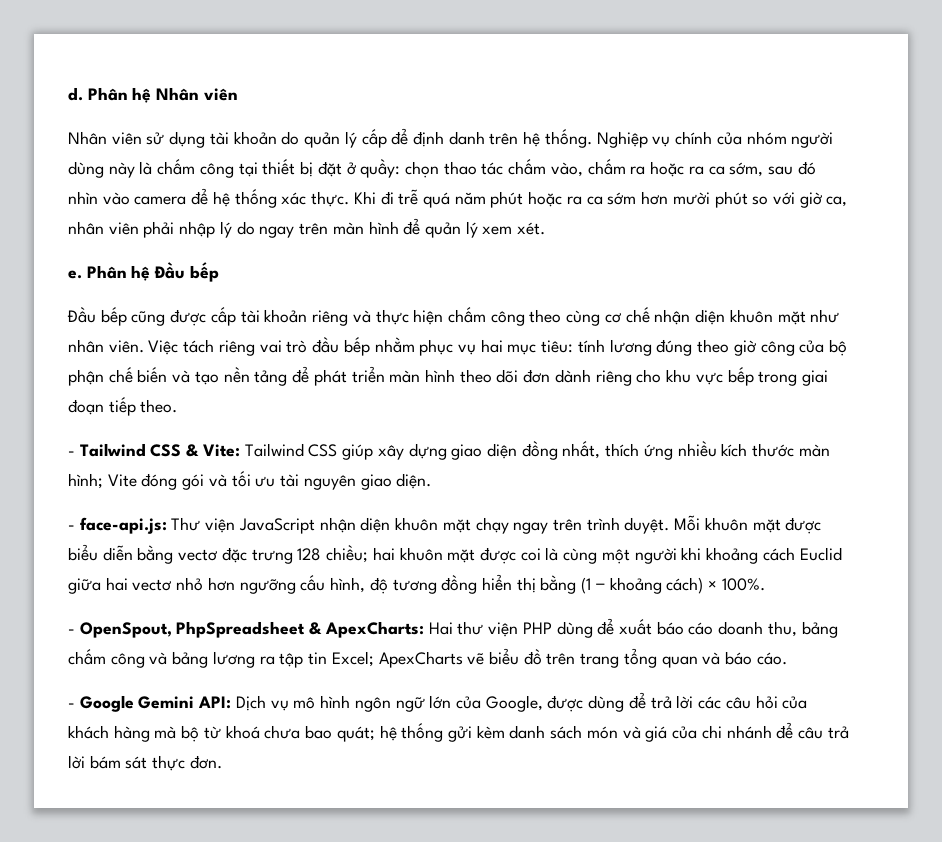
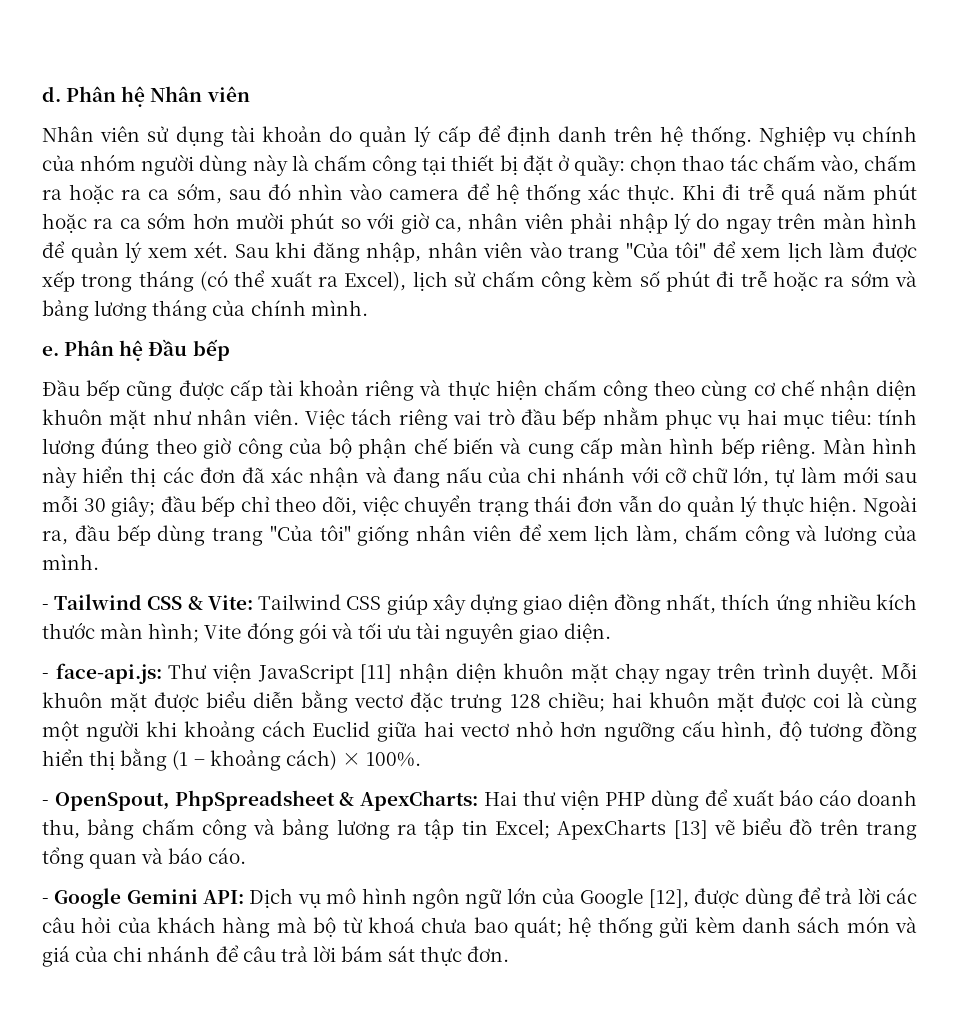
(546, 228) none -> [234,241,917,263] [42,270,918,292] [42,299,368,321] Sau khi đăng nhập, nhân viên vào trang "Của tôi" để xem lịch làm được xếp trong tháng (có thể xuất ra Excel), lịch sử chấm công kèm số phút đi trễ hoặc ra sớm và bảng lương tháng của chính mình.
[194,366,828,386] [68,397,178,416] tạo nền tảng để phát triển màn hình theo dõi đơn dành riêng cho khu vực bếp trong giai đoạn tiếp theo. -> [527,437,918,459] [42,466,917,488] [42,495,917,517] [42,524,918,546] [42,554,99,570] cung cấp màn hình bếp riêng. Màn hình này hiển thị các đơn đã xác nhận và đang nấu của chi nhánh với cỡ chữ lớn, tự làm mới sau mỗi 30 giây; đầu bếp chỉ theo dõi, việc chuyển trạng thái đơn vẫn do quản lý thực hiện. Ngoài ra, đầu bếp dùng trang "Của tôi" giống nhân viên để xem lịch làm, chấm công và lương của mình.
(315, 526) none -> [360,664,393,683] [11]
(463, 659) none -> [673,820,708,839] [13]
[485,695,543,712] Google, -> [580,888,689,909] Google [12],

